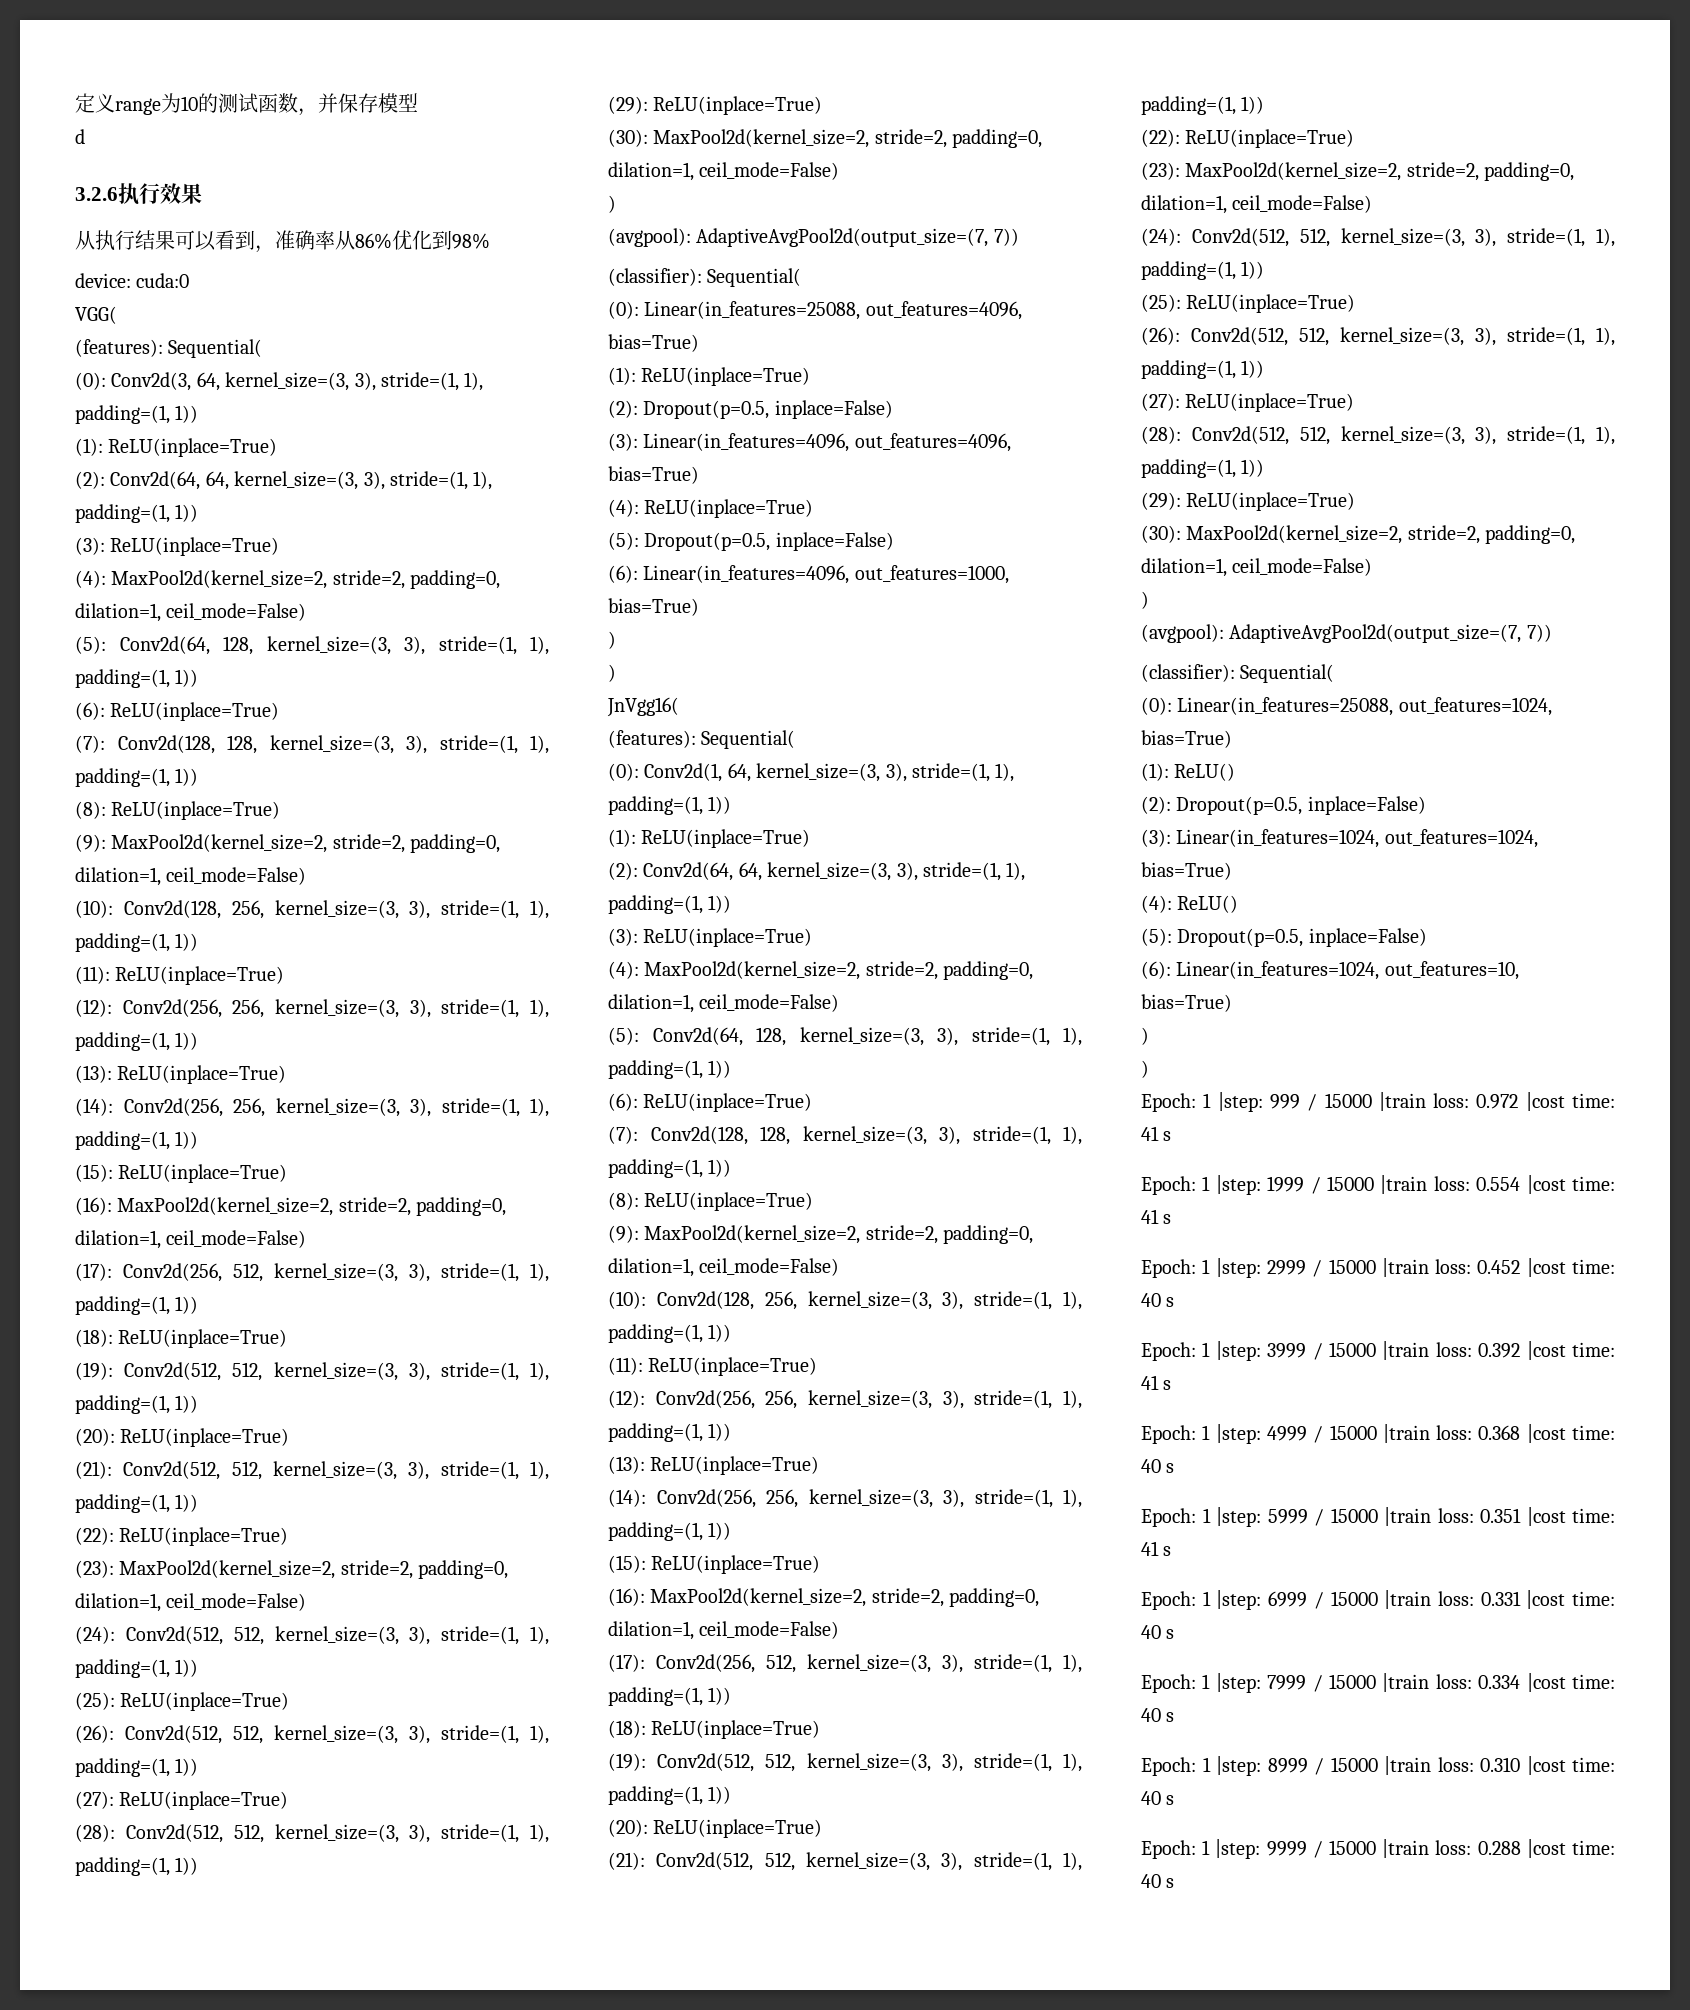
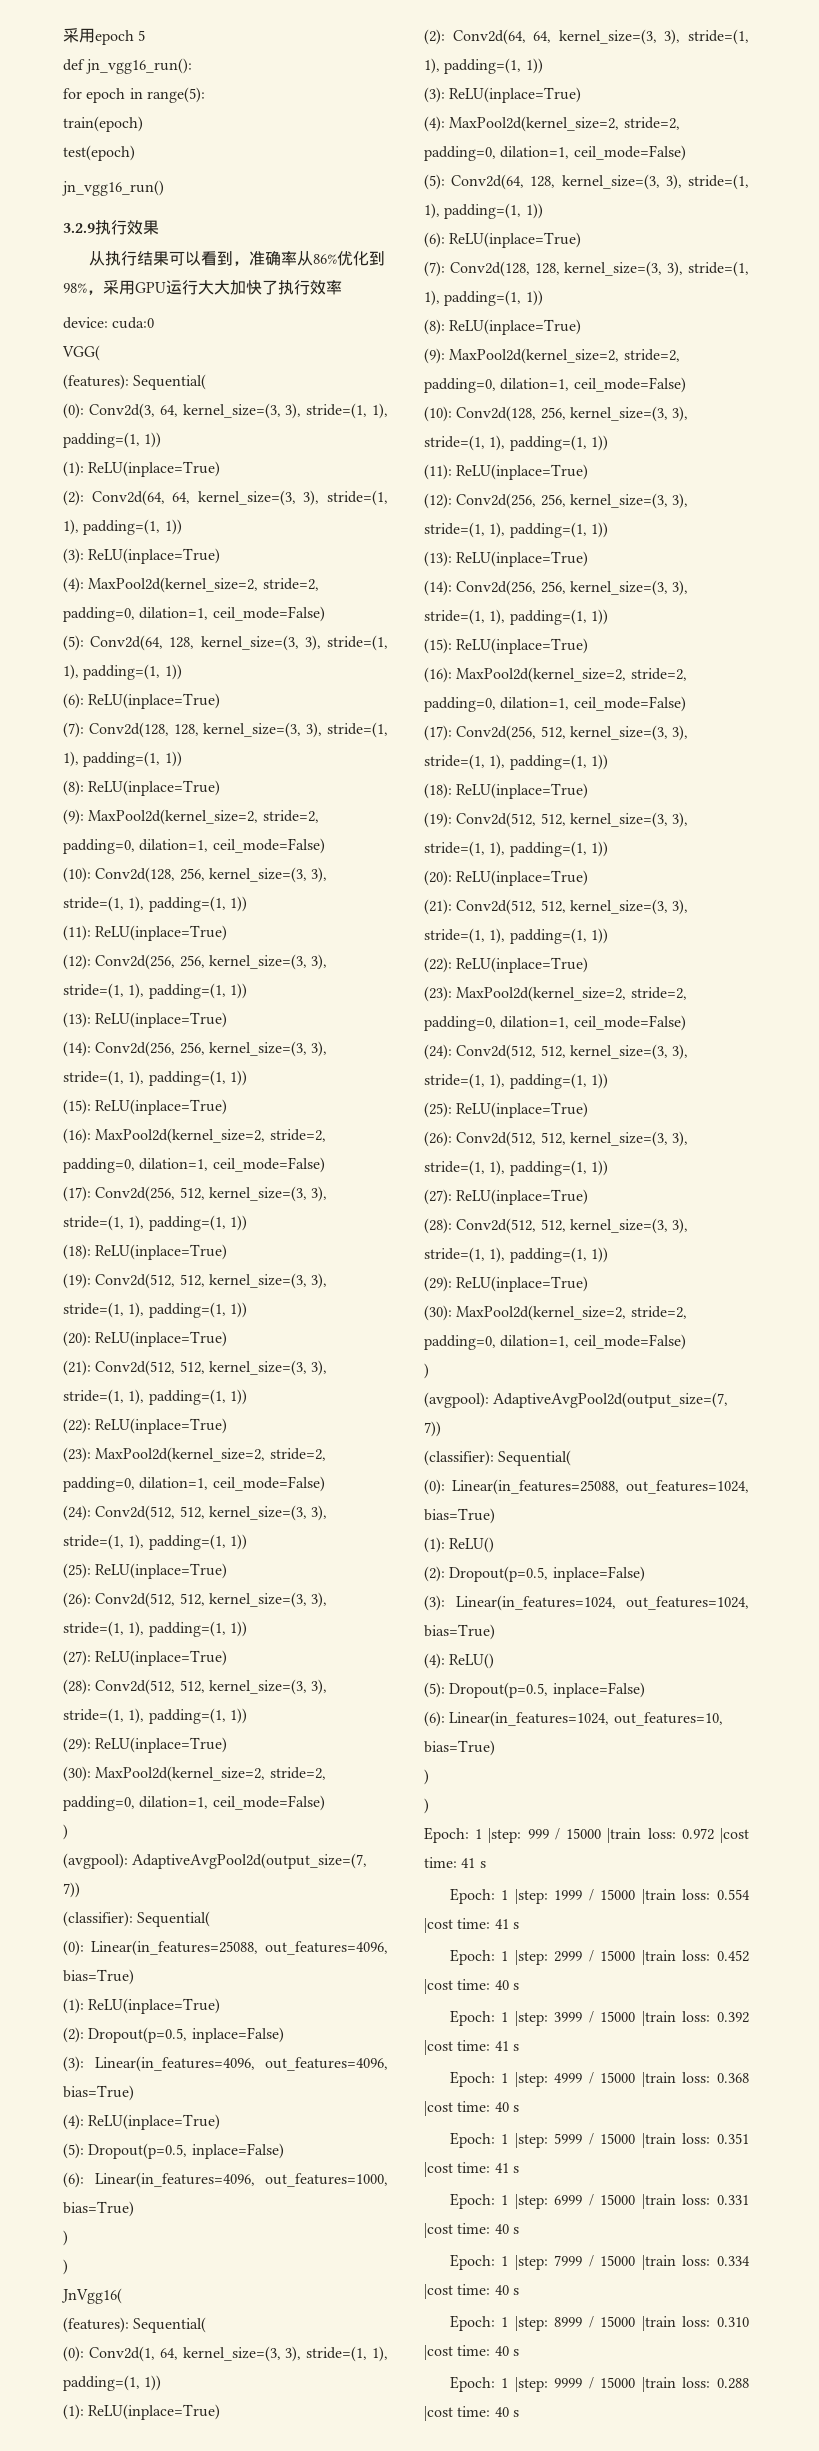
[75,93,418,116] [75,129,85,144] [75,187,118,201] 定义range为10的测试函数，并保存模型 // d // 3.2.6 -> [63,28,146,45] [63,58,193,74] [63,87,205,103] [63,116,143,132] [63,145,135,161] [62,180,164,196] [63,223,95,233] 采用epoch 5 // def jn_vgg16_run(): // for epoch in range(5): // train(epoch) // test(epoch) // jn_vgg16_run() // 3.2.9
(490, 241) none -> [87,280,342,295] ，采用GPU运行大大加快了执行效率

